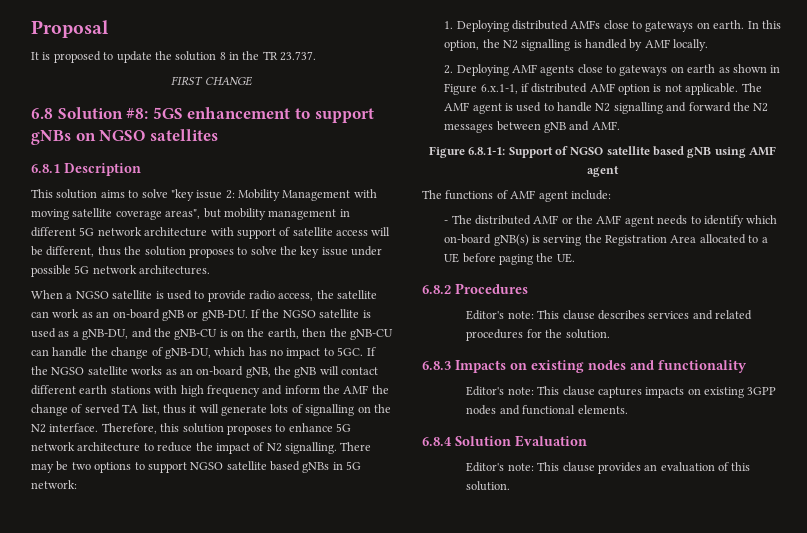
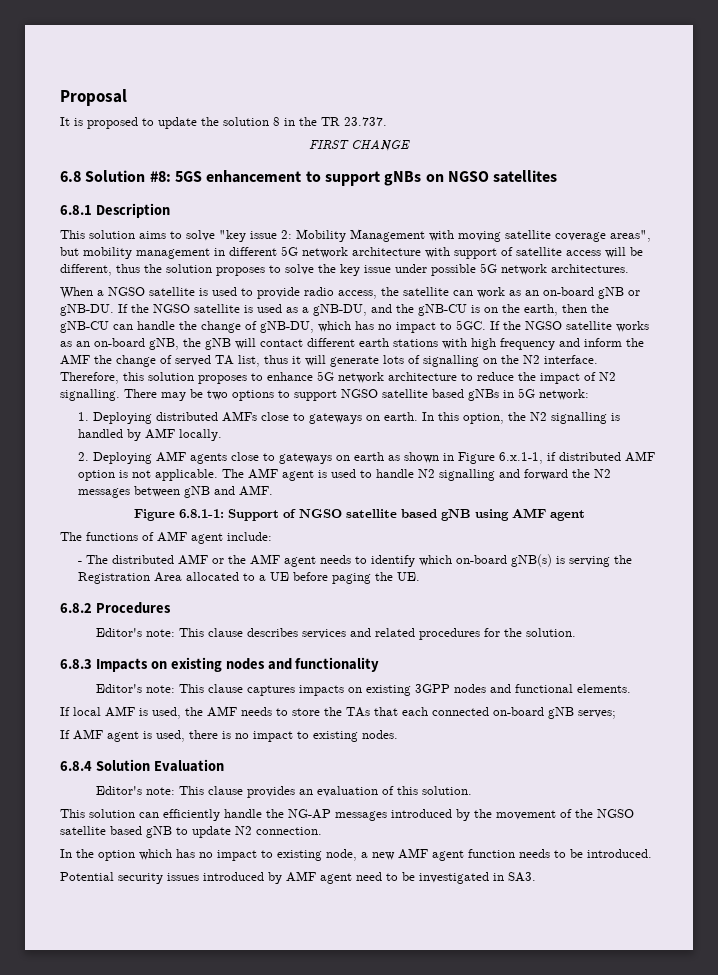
(628, 409) none -> [60,706,616,719] [60,729,398,742] // If local AMF is used, the AMF needs to store the TAs that each connected on-board gNB serves; // If AMF agent is used, there is no impact to existing nodes.
(511, 486) none -> [60,809,634,821] [60,826,322,838] [60,848,652,861] [60,871,536,884] // This solution can efficiently handle the NG-AP messages introduced by the movement of the NGSO satellite based gNB to update N2 connection. // In the option which has no impact to existing node, a new AMF agent function needs to be introduced. // Potential security issues introduced by AMF agent need to be investigated in SA3.

